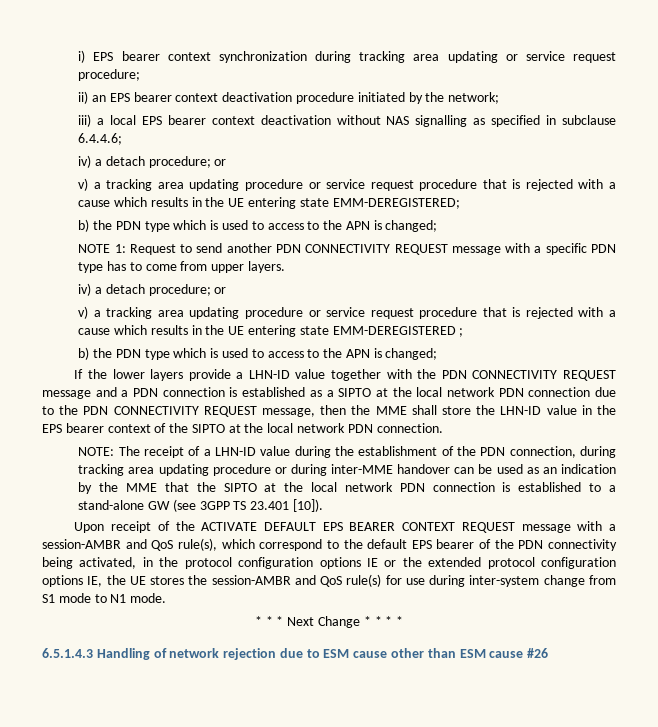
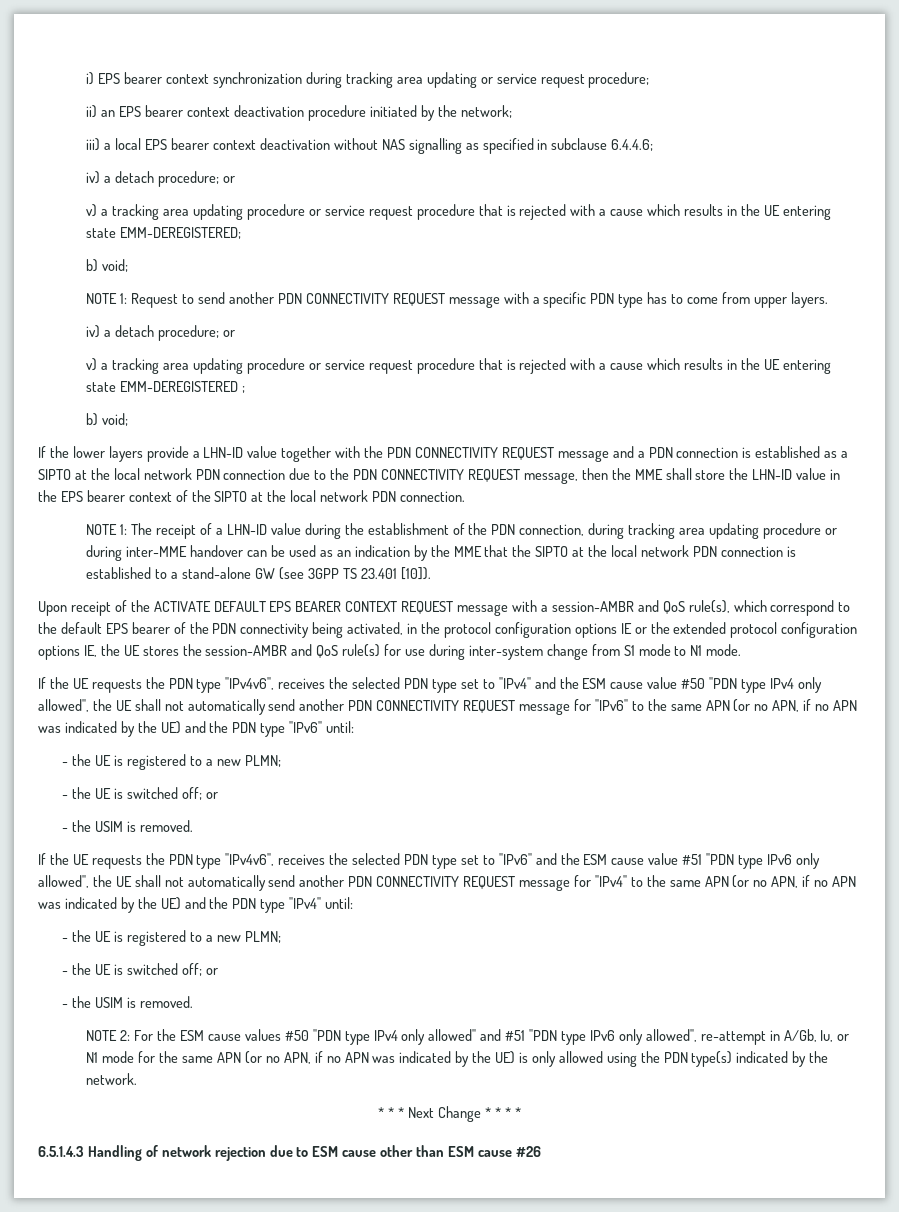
[93,220,438,232] the PDN type which is used to access to the APN is changed; -> [102,259,129,272] void;
[93,348,438,360] the PDN type which is used to access to the APN is changed; -> [102,413,129,426] void;
[78,447,115,456] NOTE: -> [86,524,128,535] NOTE 1:
(167, 598) none -> [38,677,822,693] [38,699,858,715] [38,721,355,737] [62,754,281,770] [62,787,218,800] [62,820,193,832] [38,853,820,869] [38,875,857,891] [38,897,354,913] [62,930,281,946] [62,963,218,976] [62,996,193,1008] [86,1029,850,1045] [86,1051,829,1067] [86,1073,138,1085] // If the UE requests the PDN type "IPv4v6", receives the selected PDN type set to "IPv4" and the ESM cause value #50 "PDN type IPv4 only allowed", the UE shall not automatically send another PDN CONNECTIVITY REQUEST message for "IPv6" to the same APN (or no APN, if no APN was indicated by the UE) and the PDN type "IPv6" until: // - the UE is registered to a new PLMN; // - the UE is switched off; or // - the USIM is removed. // If the UE requests the PDN type "IPv4v6", receives the selected PDN type set to "IPv6" and the ESM cause value #51 "PDN type IPv6 only allowed", the UE shall not automatically send another PDN CONNECTIVITY REQUEST message for "IPv4" to the same APN (or no APN, if no APN was indicated by the UE) and the PDN type "IPv4" until: // - the UE is registered to a new PLMN; // - the UE is switched off; or // - the USIM is removed. // NOTE 2: For the ESM cause values #50 "PDN type IPv4 only allowed" and #51 "PDN type IPv6 only allowed", re-attempt in A/Gb, Iu, or N1 mode for the same APN (or no APN, if no APN was indicated by the UE) is only allowed using the PDN type(s) indicated by the network.

